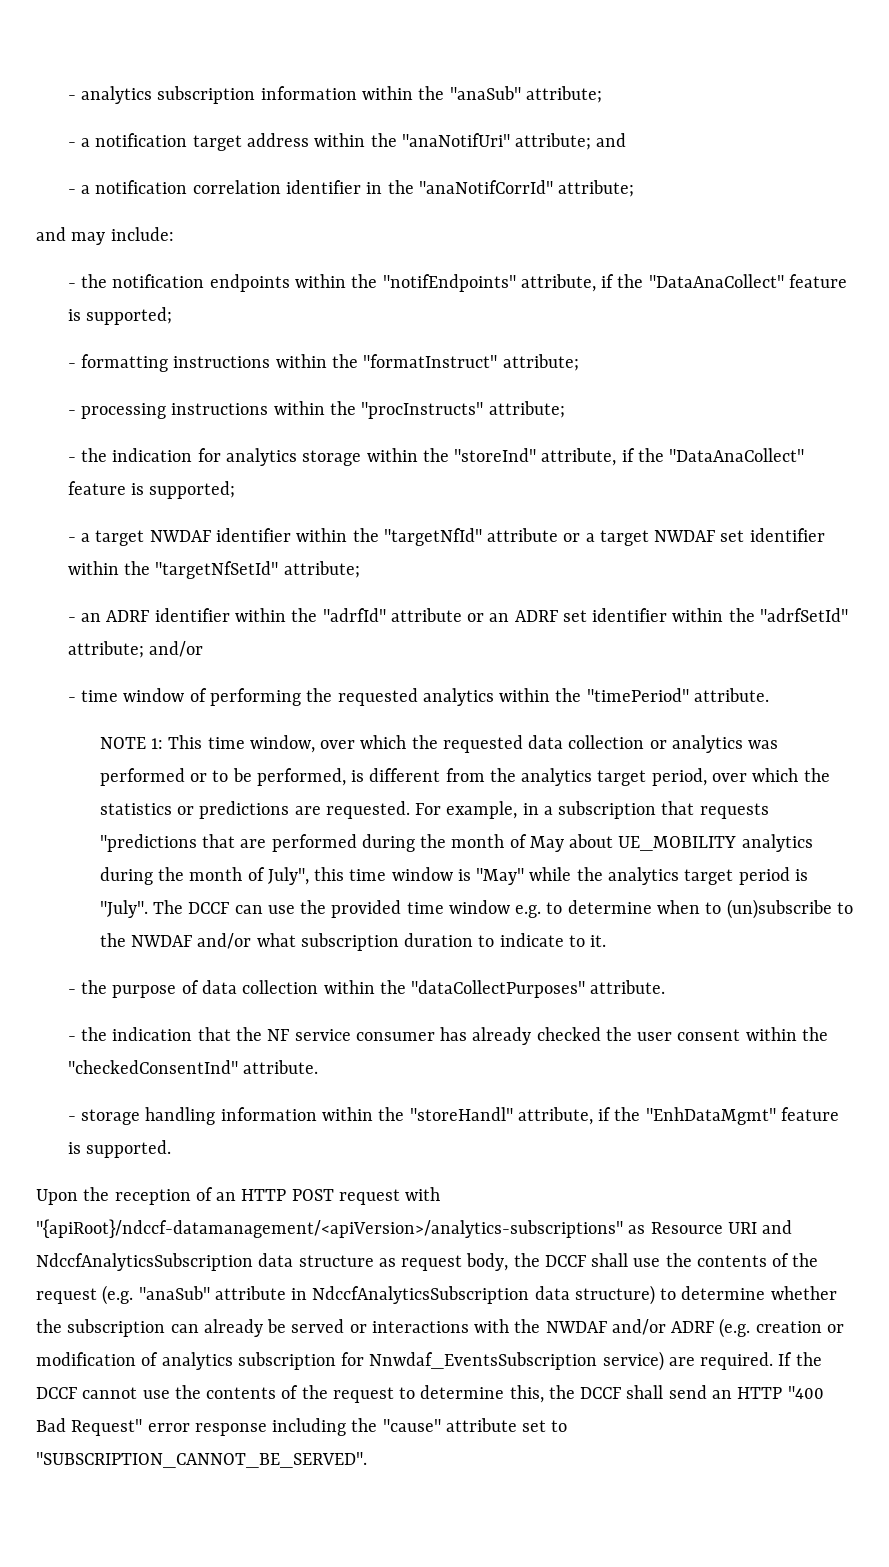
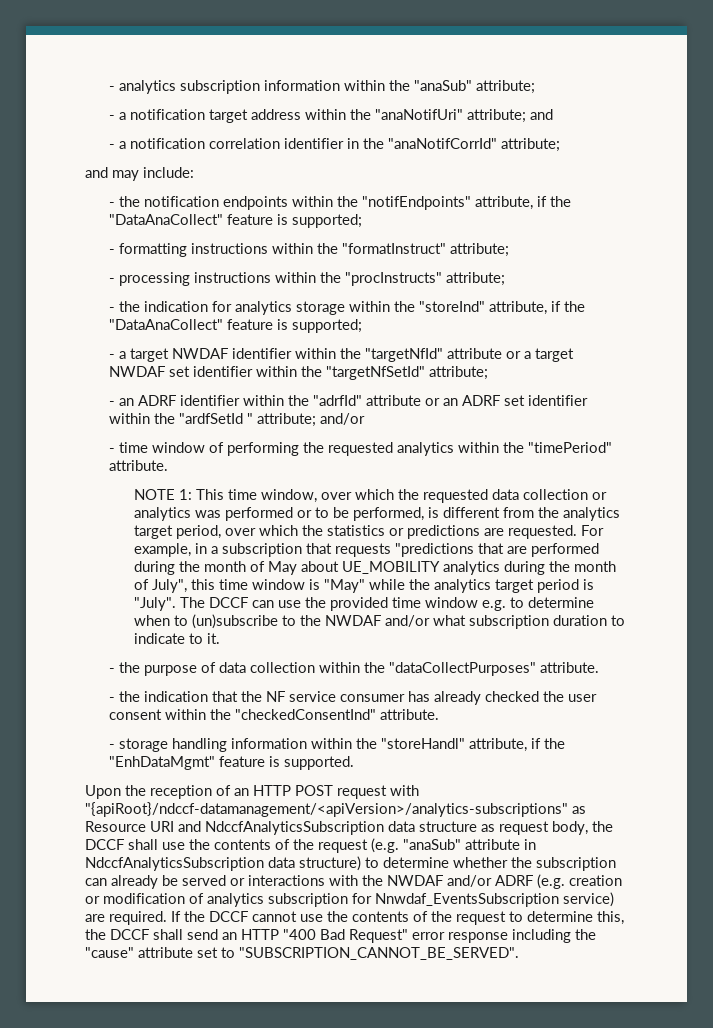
[759,608,848,622] "adrfSetId" -> [179,413,254,424] "ardfSetId "

